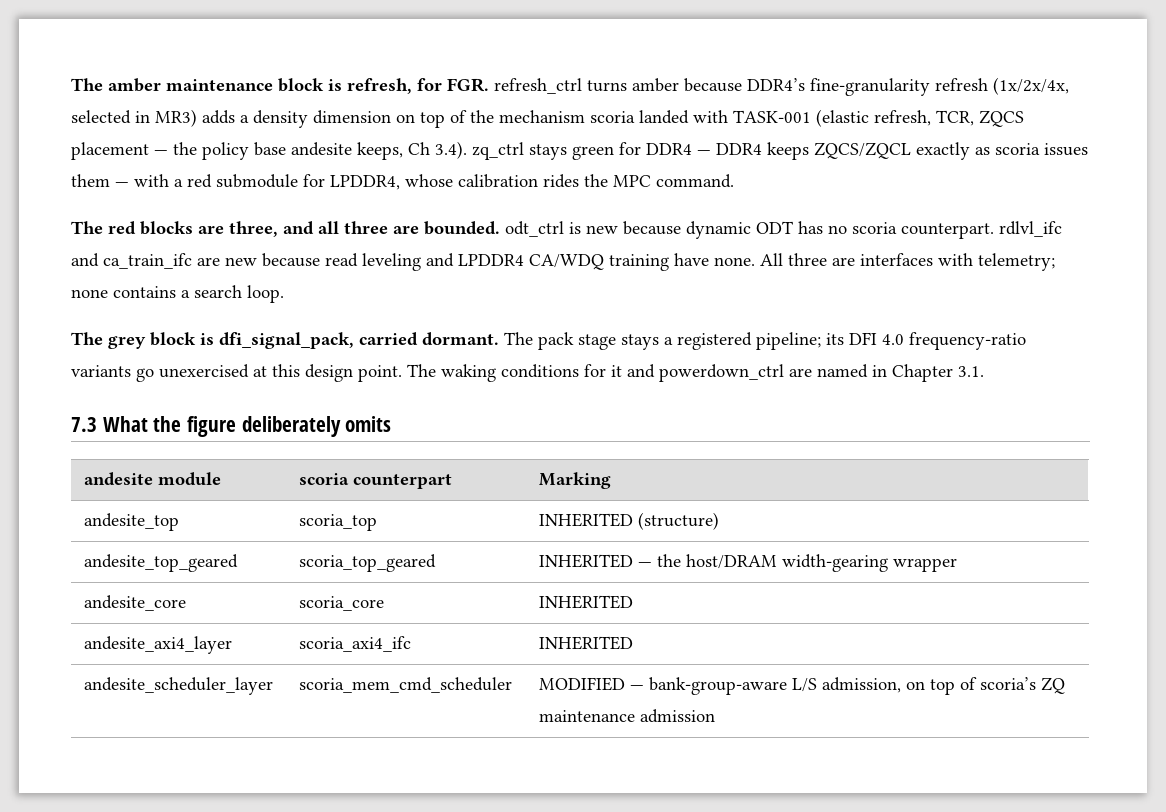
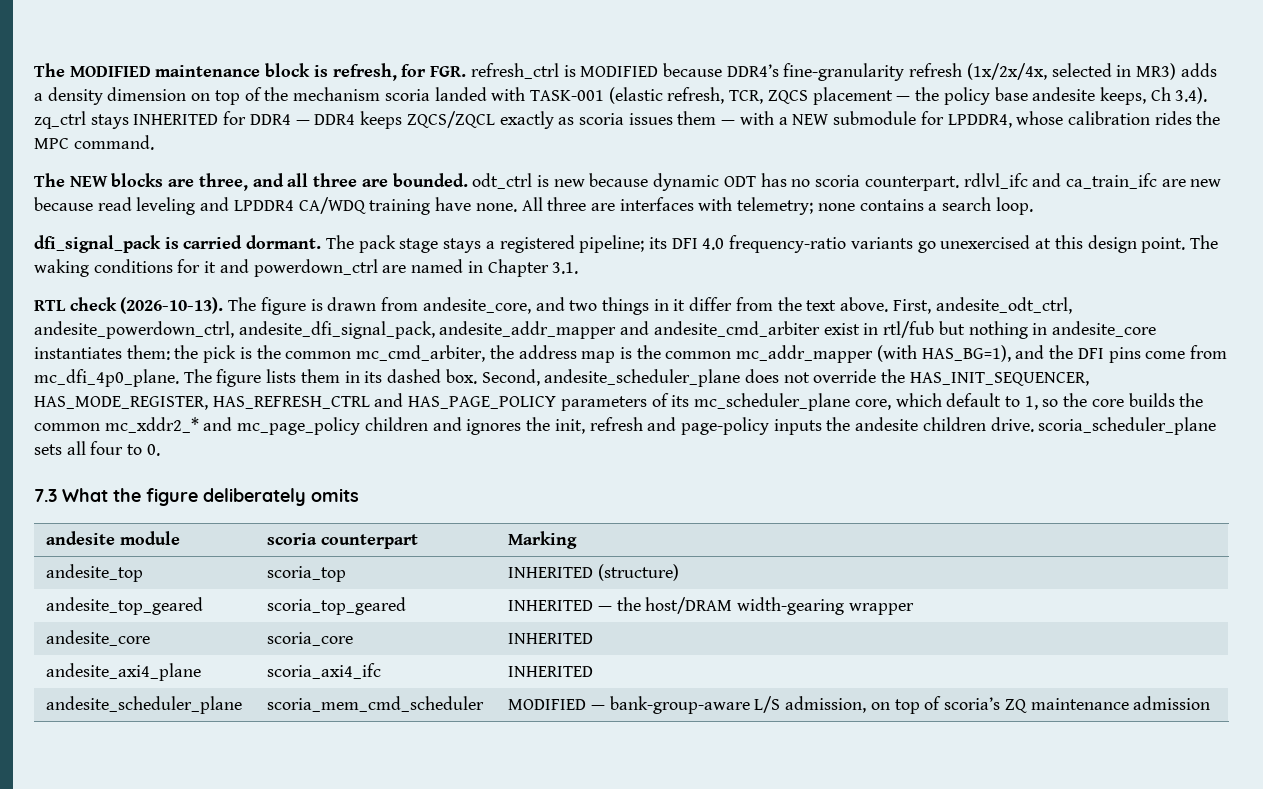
[71,78,161,92] The amber -> [34,63,151,77] The MODIFIED
[587,78,679,92] turns amber -> [563,65,659,77] is MODIFIED
[572,146,614,160] green -> [133,114,219,125] INHERITED
[187,174,212,188] red -> [792,114,830,125] NEW
[108,221,136,235] red -> [69,176,108,187] NEW
[71,332,354,349] The grey block is dfi_signal_pack, -> [34,235,179,253] dfi_signal_pack is
(984, 371) none -> [34,297,1072,315] [34,321,1156,339] [34,345,1227,363] [34,369,1089,387] [34,393,1204,411] [34,417,1217,435] [34,441,160,456] // RTL check (2026-10-13). The figure is drawn from andesite_core, and two things in it differ from the text above. First, andesite_odt_ctrl, andesite_powerdown_ctrl, andesite_dfi_signal_pack, andesite_addr_mapper and andesite_cmd_arbiter exist in rtl/fub but nothing in andesite_core instantiates them: the pick is the common mc_cmd_arbiter, the address map is the common mc_addr_mapper (with HAS_BG=1), and the DFI pins come from mc_dfi_4p0_plane. The figure lists them in its dashed box. Second, andesite_scheduler_plane does not override the HAS_INIT_SEQUENCER, HAS_MODE_REGISTER, HAS_REFRESH_CTRL and HAS_PAGE_POLICY parameters of its mc_scheduler_plane core, which default to 1, so the core builds the common mc_xddr2_* and mc_page_policy children and ignores the init, refresh and page-policy inputs the andesite children drive. scoria_scheduler_plane sets all four to 0.
[83,636,232,654] andesite_axi4_layer -> [46,663,202,681] andesite_axi4_plane
[83,677,273,695] andesite_scheduler_layer -> [46,696,243,714] andesite_scheduler_plane

